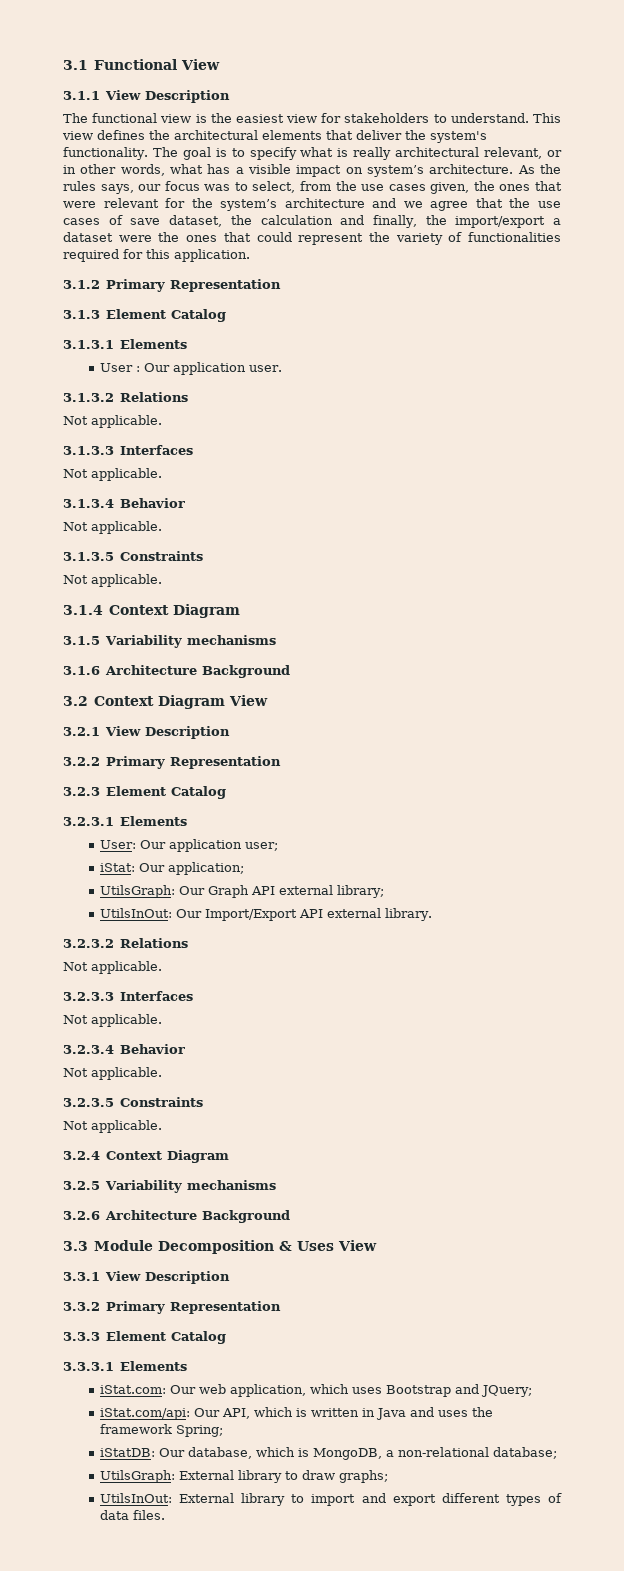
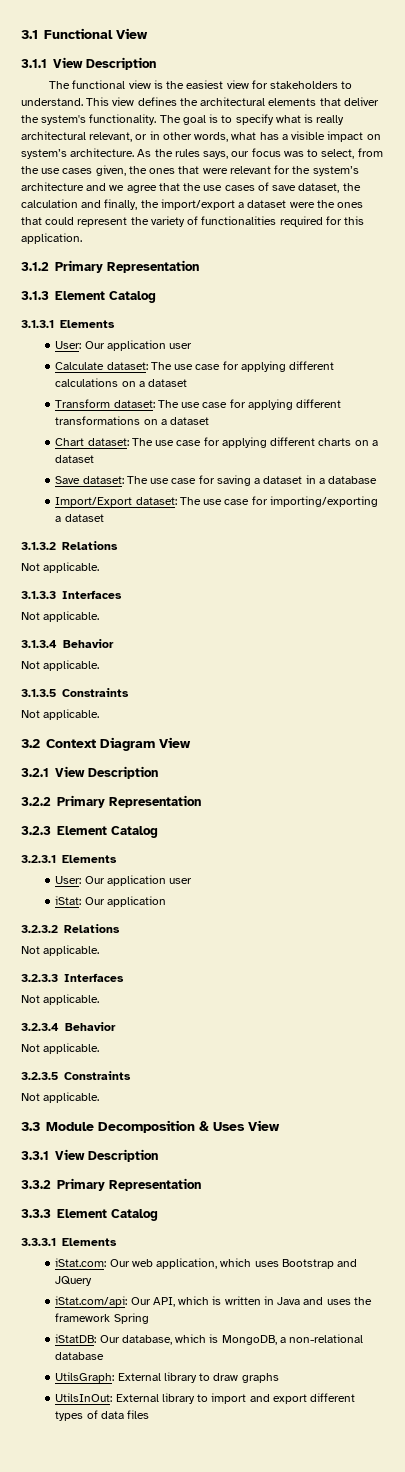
[99,362,282,375] User : Our application user. -> [55,340,193,351] [55,361,335,372] [55,378,188,387] [55,399,342,410] [55,416,210,425] [55,437,378,448] [55,455,95,463] [55,475,378,486] [55,496,378,507] [55,514,104,522] User: Our application user // Calculate dataset: The use case for applying different calculations on a dataset // Transform dataset: The use case for applying different transformations on a dataset // Chart dataset: The use case for applying different charts on a dataset // Save dataset: The use case for saving a dataset in a database // Import/Export dataset: The use case for importing/exporting a dataset
[63,604,241,618] [63,635,277,648] [63,665,291,678] [63,695,226,709] 3.1.4 Context Diagram // 3.1.5 Variability mechanisms // 3.1.6 Architecture Background // 3.2 Context Diagram -> [21,737,155,751] 3.2 Context Diagram
[244,842,278,851] user; -> [169,878,193,884] user
[167,862,244,875] [99,885,384,898] [99,908,432,921] application; // UtilsGraph: Our Graph API external library; // UtilsInOut: Our Import/Export API external library. -> [106,896,166,907] application
[63,1150,230,1163] [63,1180,277,1193] [63,1210,291,1223] // 3.2.4 Context Diagram // 3.2.5 Variability mechanisms // 3.2.6 Architecture Background -> (100, 1097) none
[480,1385,532,1397] JQuery; -> [55,1276,93,1286] JQuery
[175,1425,223,1437] Spring; -> [113,1313,149,1324] Spring
[492,1447,557,1459] database; -> [55,1352,105,1360] database
[338,1470,388,1483] graphs; -> [241,1373,279,1383] graphs
[132,1510,165,1520] files. -> [127,1410,150,1419] files

